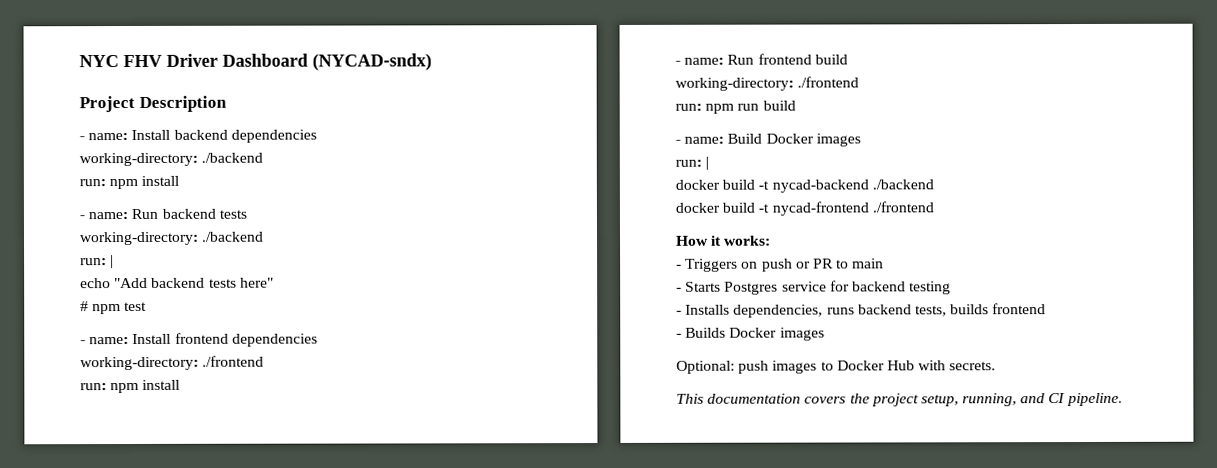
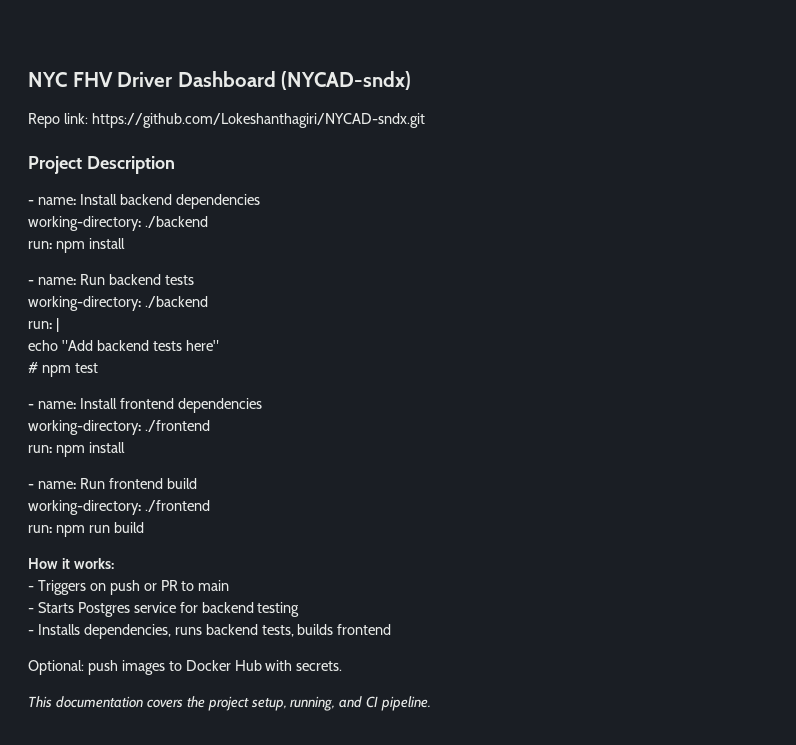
(432, 62) none -> [28,113,425,128] // Repo link: https://github.com/Lokeshanthagiri/NYCAD-sndx.git
[675,133,861,147] [675,156,710,170] [675,179,934,193] [675,201,934,216] // - name: Build Docker images // run: | // docker build -t nycad-backend ./backend // docker build -t nycad-frontend ./frontend -> (144, 527) none
[676,327,825,341] // - Builds Docker images -> (392, 629) none

